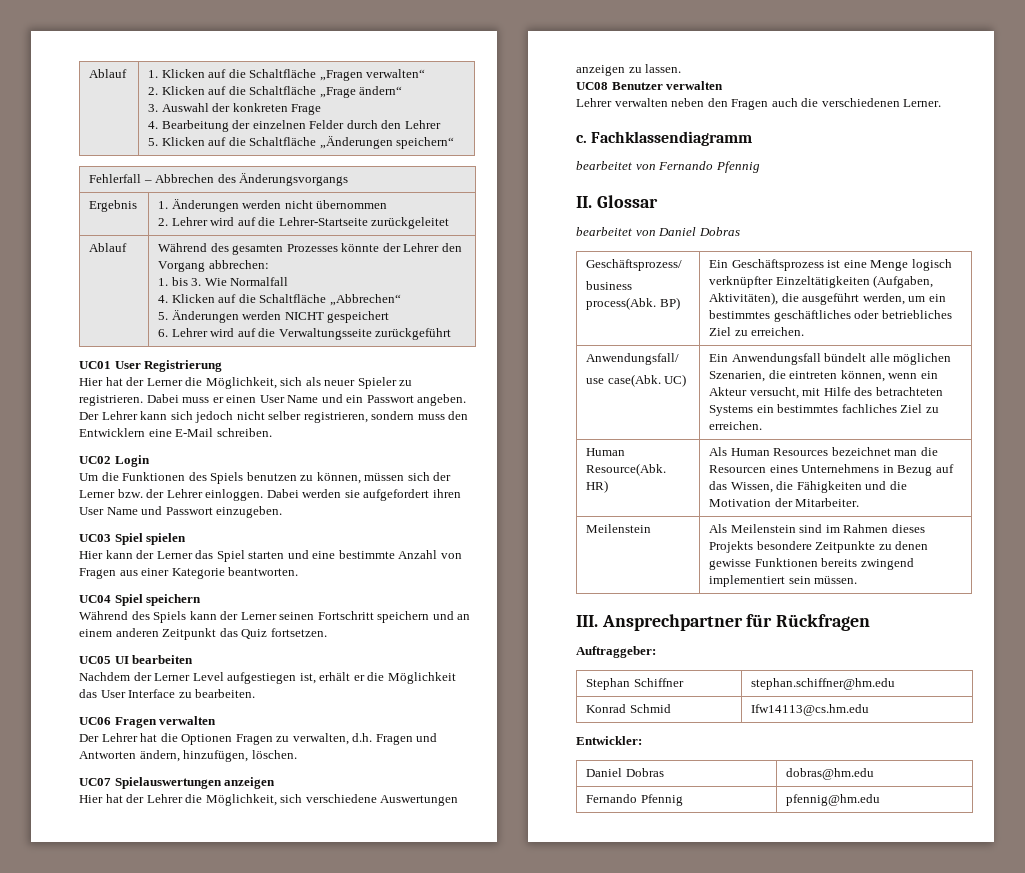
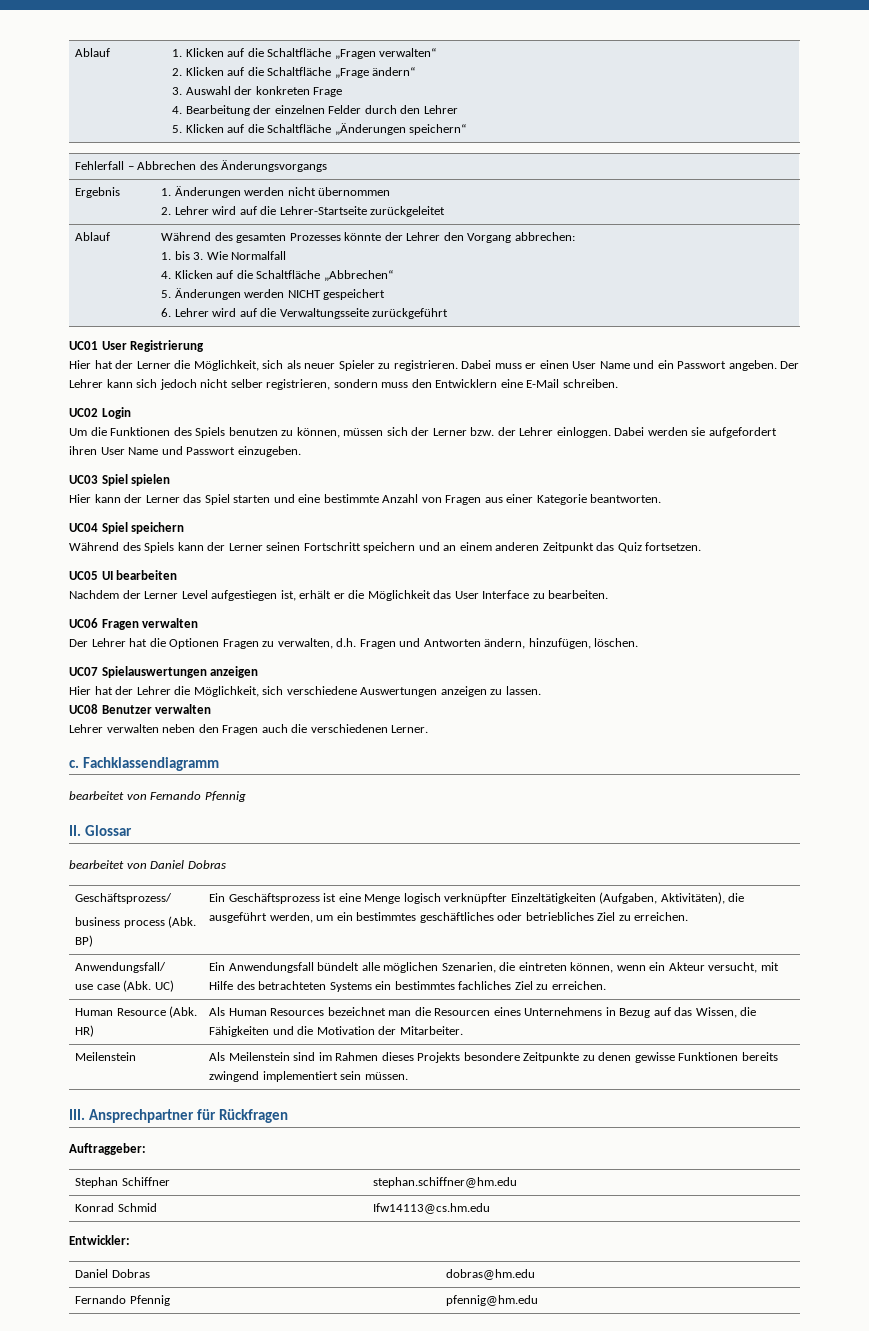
[586,297,657,310] process(Abk. -> [123,916,197,928] process (Abk.
[607,374,661,387] case(Abk. -> [96,980,152,992] case (Abk.
[586,463,667,476] Resource(Abk. -> [116,1006,198,1018] Resource (Abk.

